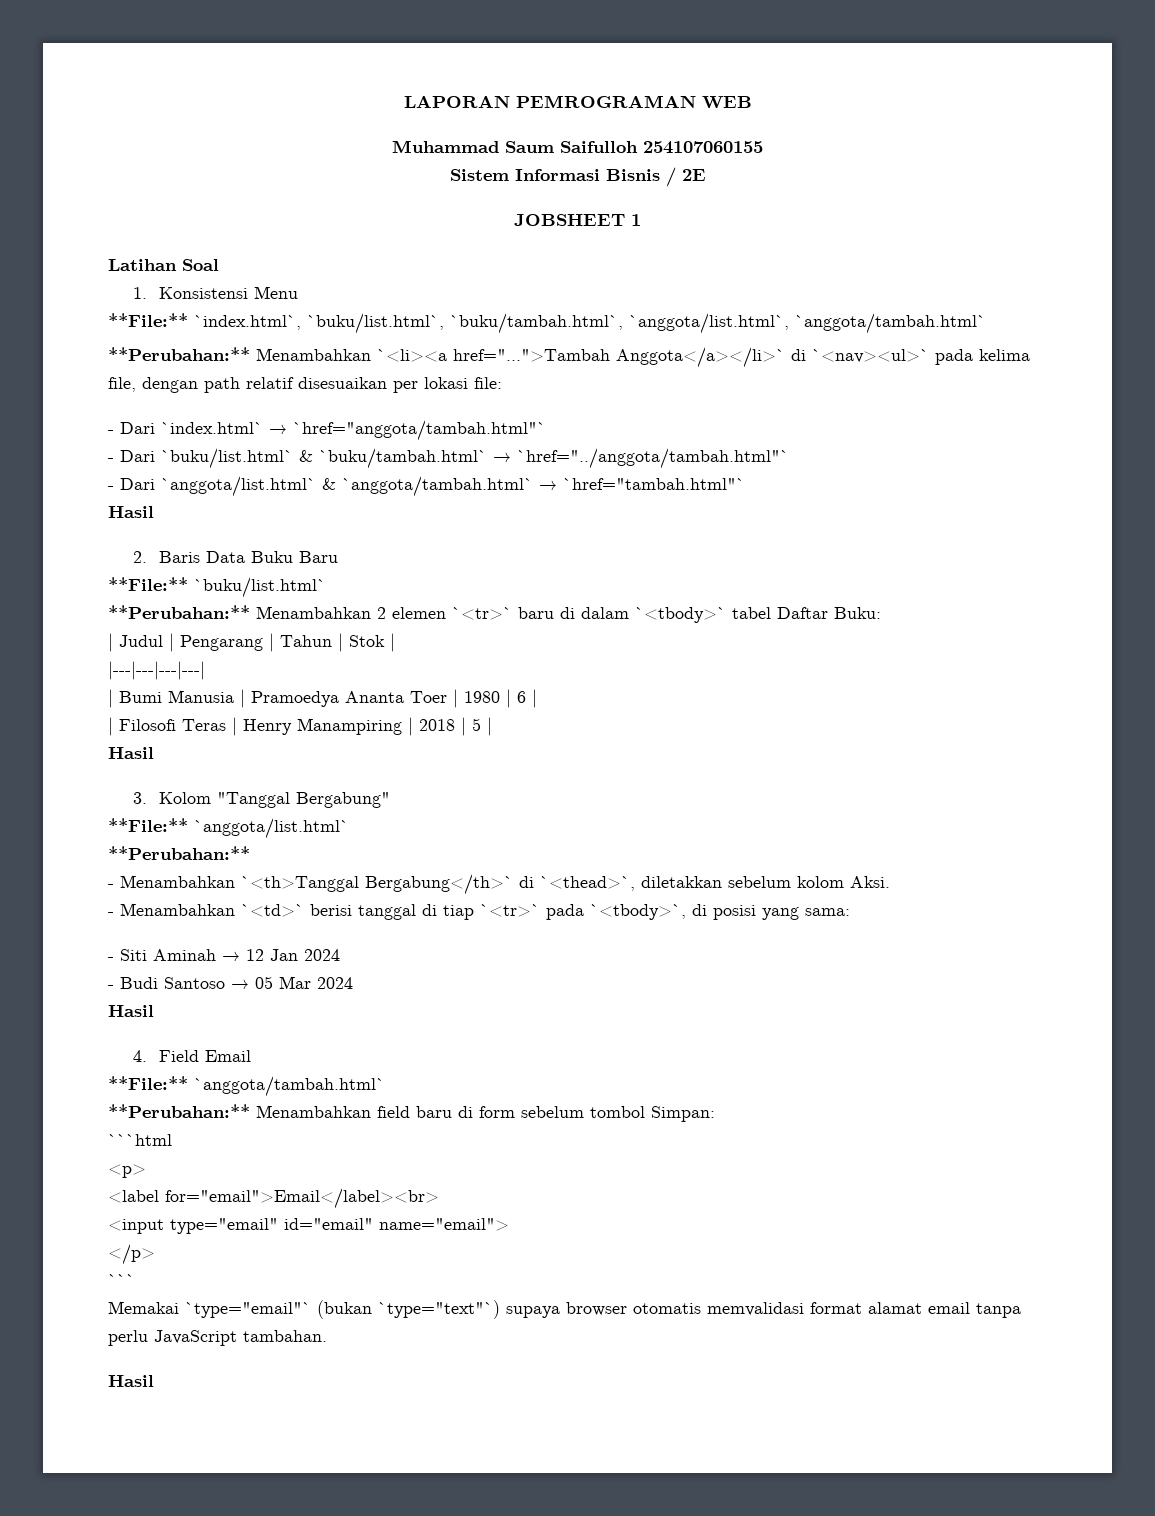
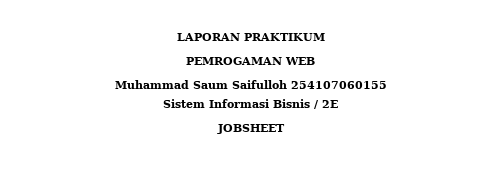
[515,95,696,108] PEMROGRAMAN -> [243,33,325,41] [186,57,282,65] PRAKTIKUM // PEMROGAMAN
[631,214,641,226] [108,259,219,271] [133,286,298,299] [108,313,986,334] [108,347,1030,368] [108,377,502,393] [108,420,546,441] [108,448,789,469] [108,476,745,497] [108,506,154,518] [133,551,338,563] [108,577,326,598] [108,605,881,623] [108,633,395,652] [108,661,205,680] [108,689,537,708] [108,717,492,736] [108,747,154,759] [133,792,390,808] [108,818,349,839] [108,846,250,860] [108,874,890,895] [108,903,850,920] [108,949,340,961] [108,976,353,989] [108,1005,154,1017] [133,1050,251,1062] [108,1076,385,1097] [108,1104,715,1122] [108,1134,172,1146] [108,1164,146,1178] [108,1188,439,1209] [108,1218,509,1234] [108,1244,155,1265] [108,1274,135,1286] [108,1300,1021,1319] [108,1330,327,1346] [108,1375,154,1387] 1 // Latihan Soal // 1. Konsistensi Menu // **File:** `index.html`, `buku/list.html`, `buku/tambah.html`, `anggota/list.html`, `anggota/tambah.html` // **Perubahan:** Menambahkan `<li><a href="...">Tambah Anggota</a></li>` di `<nav><ul>` pada kelima file, dengan path relatif disesuaikan per lokasi file: // - Dari `index.html` → `href="anggota/tambah.html"` // - Dari `buku/list.html` & `buku/tambah.html` → `href="../anggota/tambah.html"` // - Dari `anggota/list.html` & `anggota/tambah.html` → `href="tambah.html"` // Hasil // 2. Baris Data Buku Baru // **File:** `buku/list.html` // **Perubahan:** Menambahkan 2 elemen `<tr>` baru di dalam `<tbody>` tabel Daftar Buku: // | Judul | Pengarang | Tahun | Stok | // |---|---|---|---| // | Bumi Manusia | Pramoedya Ananta Toer | 1980 | 6 | // | Filosofi Teras | Henry Manampiring | 2018 | 5 | // Hasil // 3. Kolom "Tanggal Bergabung" // **File:** `anggota/list.html` // **Perubahan:** // - Menambahkan `<th>Tanggal Bergabung</th>` di `<thead>`, diletakkan sebelum kolom Aksi. // - Menambahkan `<td>` berisi tanggal di tiap `<tr>` pada `<tbody>`, di posisi yang sama: // - Siti Aminah → 12 Jan 2024 // - Budi Santoso → 05 Mar 2024 // Hasil // 4. Field Email // **File:** `anggota/tambah.html` // **Perubahan:** Menambahkan field baru di form sebelum tombol Simpan: // ```html // <p> // <label for="email">Email</label><br> // <input type="email" id="email" name="email"> // </p> // ``` // Memakai `type="email"` (bukan `type="text"`) supaya browser otomatis memvalidasi format alamat email tanpa perlu JavaScript tambahan. // Hasil -> (285, 129) none

